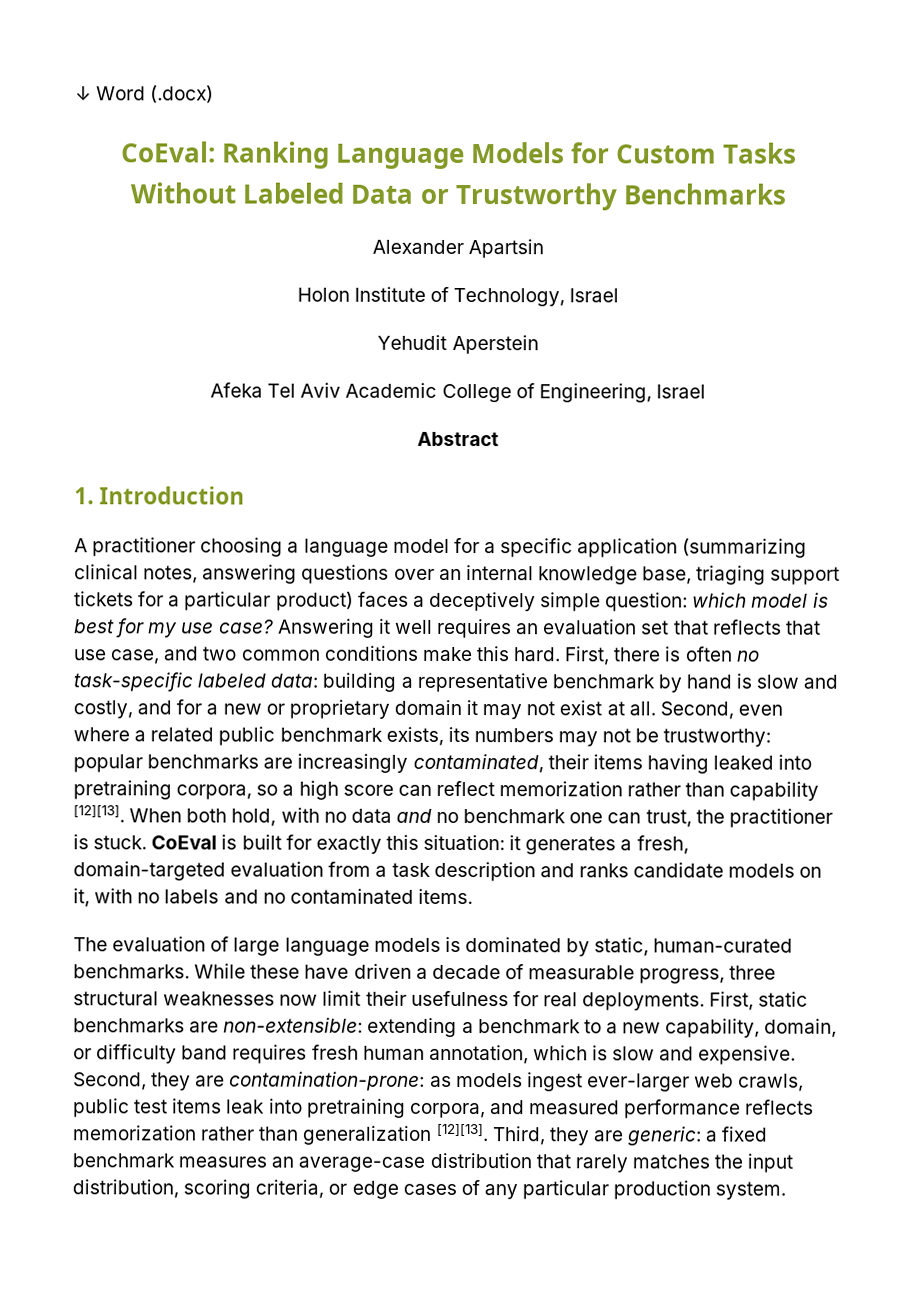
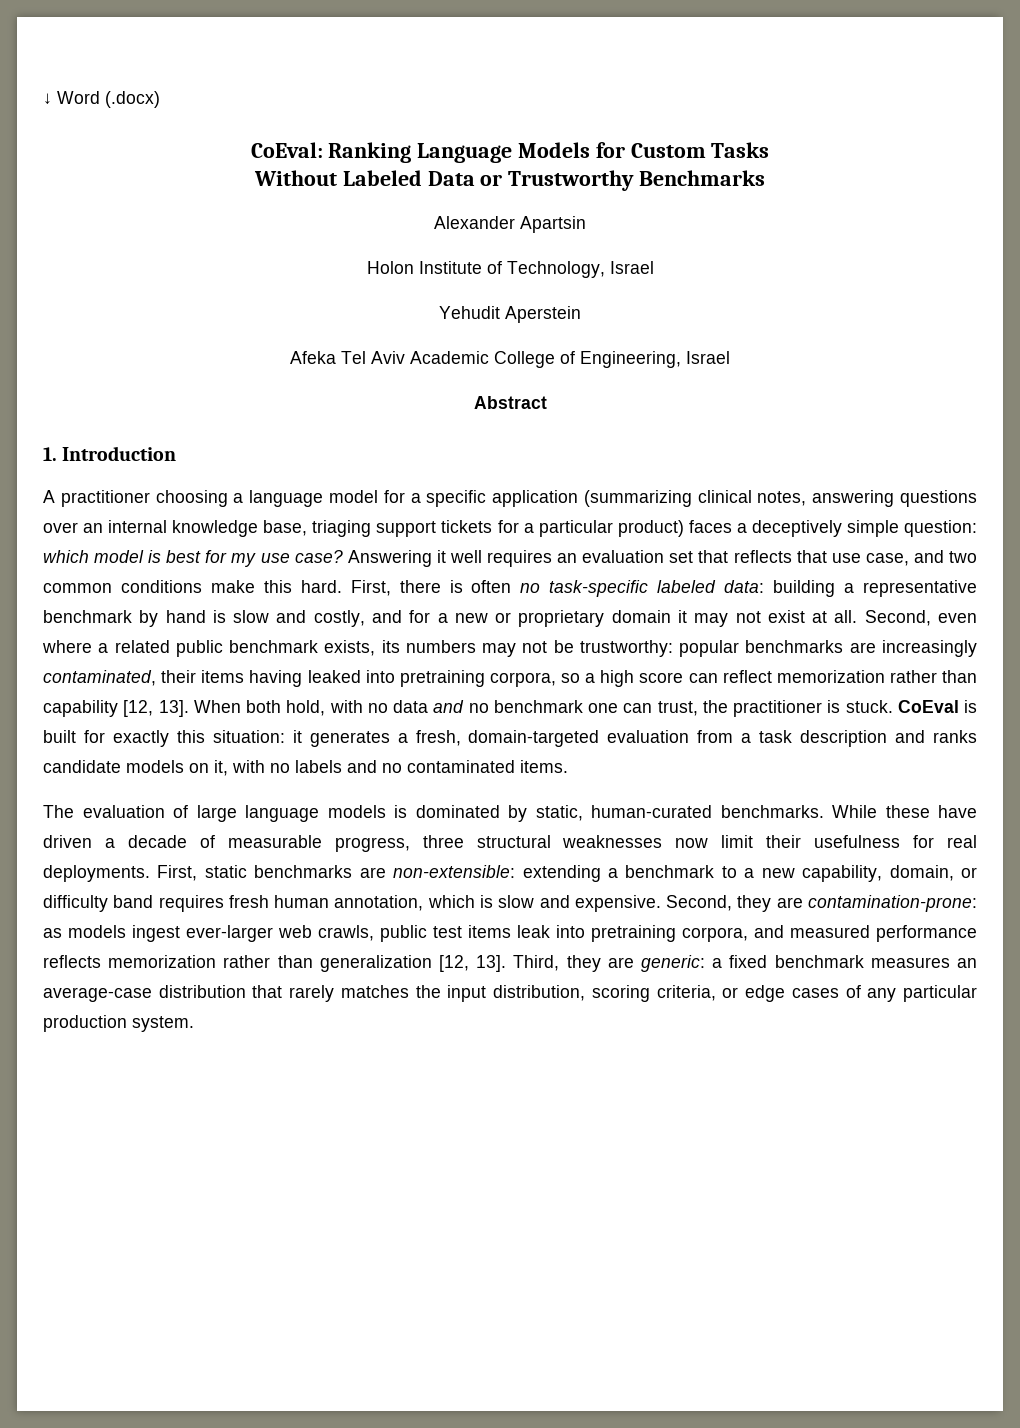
[73,805,125,823] [12][13]. -> [123,700,189,717] [12, 13].
[435,1123,488,1142] [12][13]. -> [438,955,507,972] [12, 13].

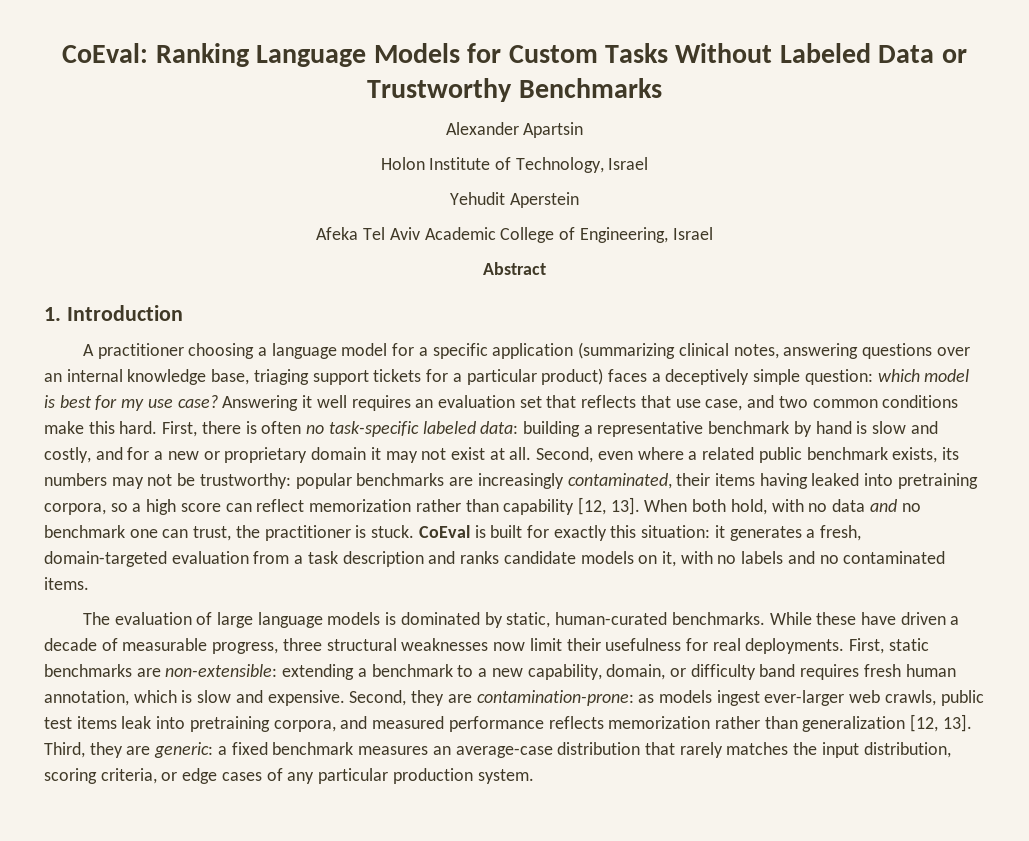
[43,91,160,108] ↓ Word (.docx) // -> (62, 53) none
(770, 150) // -> (668, 53) none

